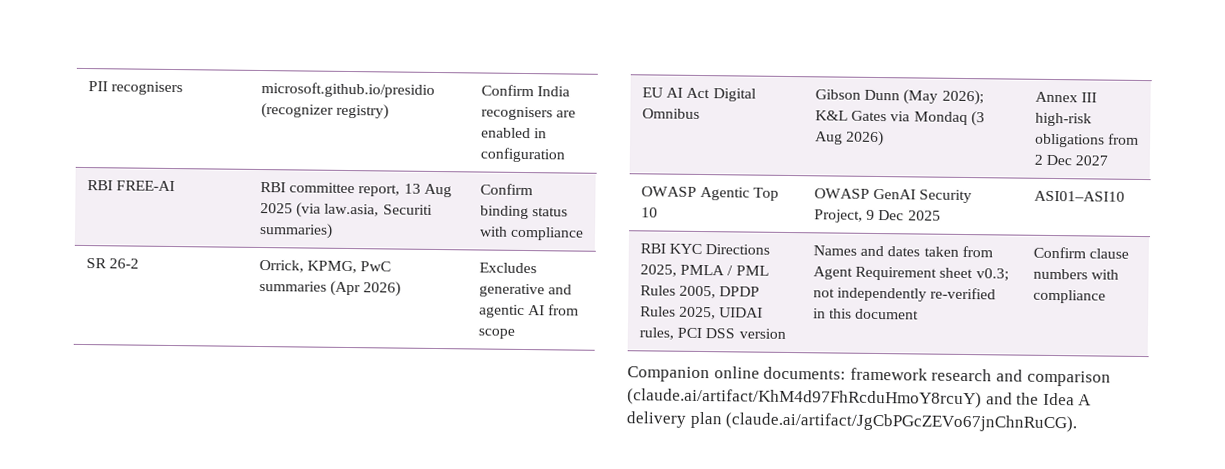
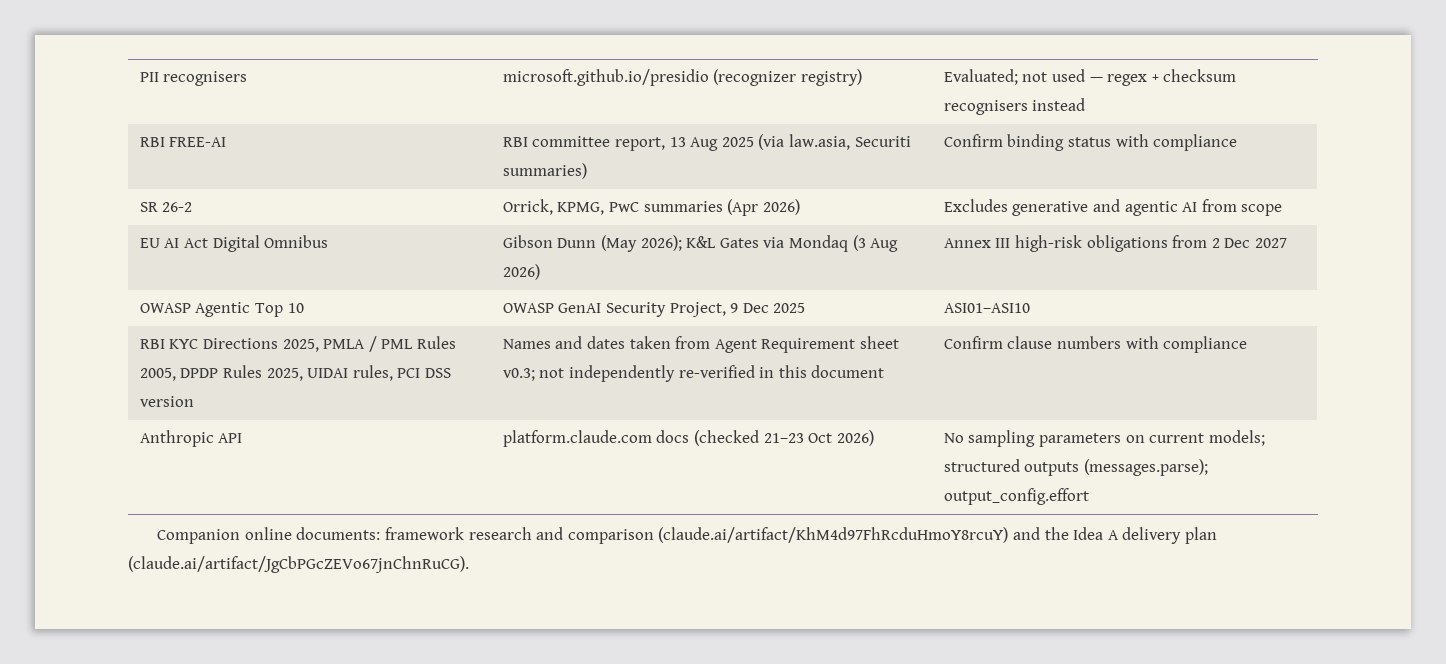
[481,84,571,97] [481,106,577,121] [481,127,548,139] [480,147,566,163] Confirm India recognisers are enabled in configuration -> [943,69,1237,86] [943,98,1086,115] Evaluated; not used — regex + checksum recognisers instead
(1107, 296) none -> [139,430,243,447] [502,430,874,447] [943,430,1265,447] [943,459,1209,476] [943,488,1089,505] // Anthropic API | platform.claude.com docs (checked 21–23 Oct 2026) | No sampling parameters on current models; structured outputs (messages.parse); output_config.effort

